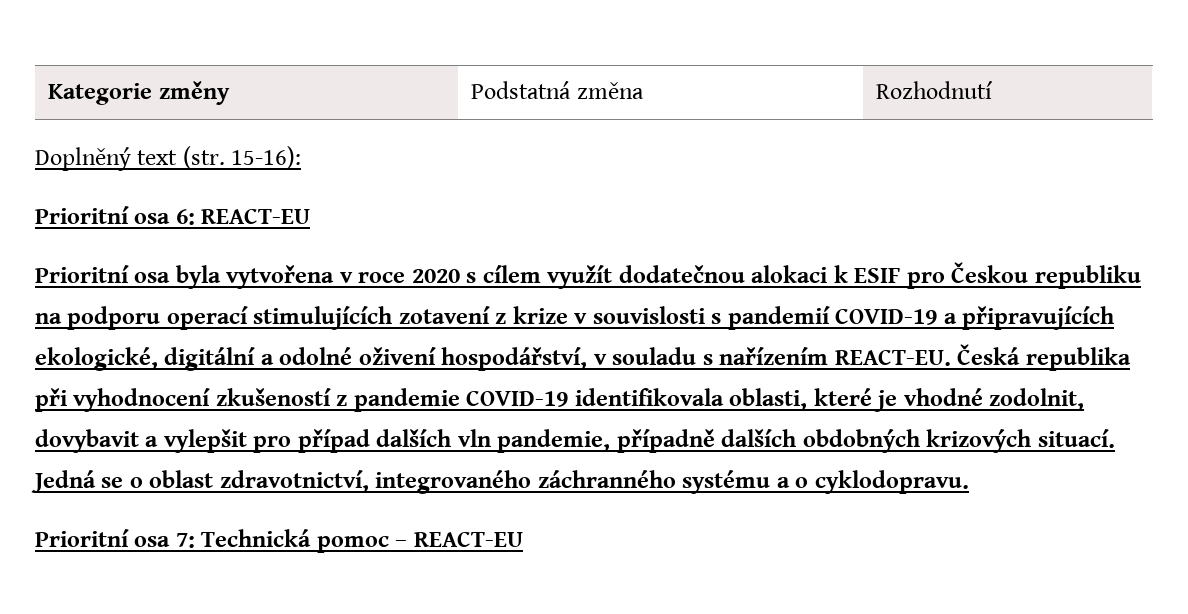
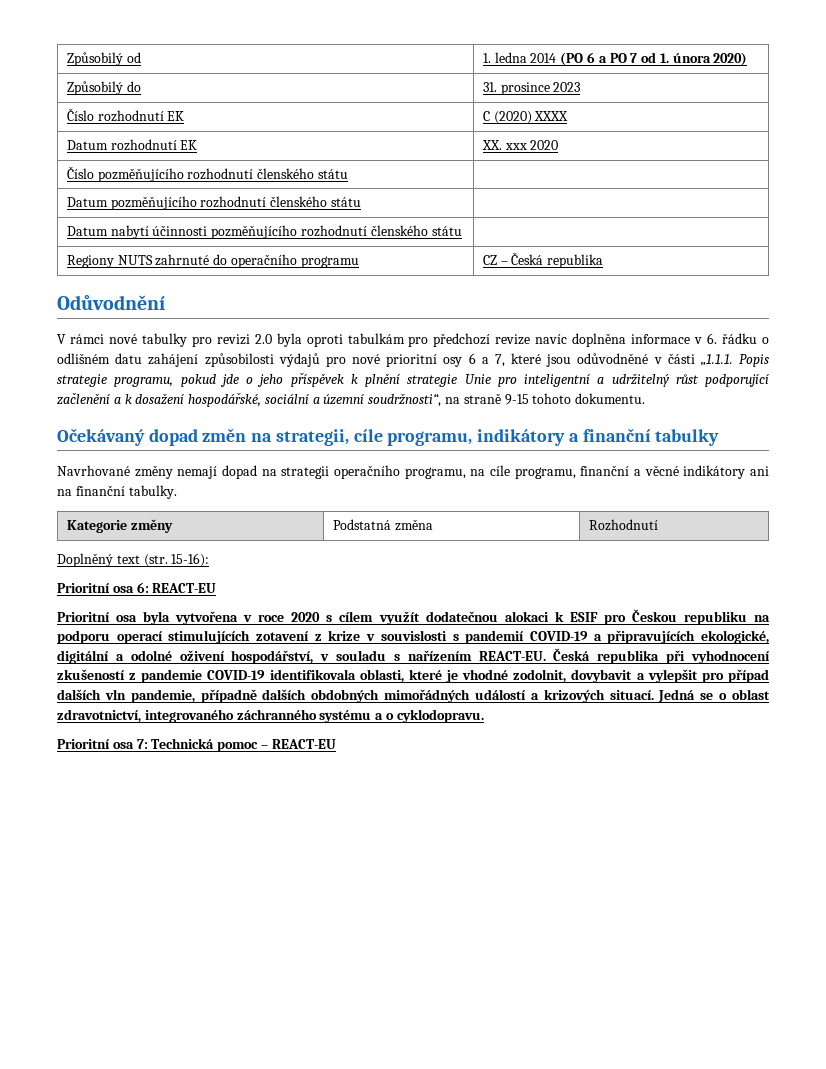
(48, 94) none -> [66,52,141,66] [482,52,748,66] [66,81,141,95] [482,82,581,95] [66,108,185,122] [482,111,569,124] [66,139,198,151] [481,140,559,150] [66,166,348,182] [66,196,361,210] [66,225,462,239] [66,254,359,268] [482,252,604,268] [57,295,165,310] [57,333,769,347] [57,353,769,367] [57,372,769,387] [57,392,646,407] [57,428,720,446] [57,465,769,479] [57,485,177,499] Způsobilý od | 1. ledna 2014 (PO 6 a PO 7 od 1. února 2020) // Způsobilý do | 31. prosince 2023 // Číslo rozhodnutí EK | C (2020) XXXX // Datum rozhodnutí EK | XX. xxx 2020 // Číslo pozměňujícího rozhodnutí členského státu | // Datum pozměňujícího rozhodnutí členského státu | // Datum nabytí účinnosti pozměňujícího rozhodnutí členského státu | // Regiony NUTS zahrnuté do operačního programu | CZ – Česká republika // Odůvodnění // V rámci nové tabulky pro revizi 2.0 byla oproti tabulkám pro předchozí revize navíc doplněna informace v 6. řádku o odlišném datu zahájení způsobilosti výdajů pro nové prioritní osy 6 a 7, které jsou odůvodněné v části „1.1.1. Popis strategie programu, pokud jde o jeho příspěvek k plnění strategie Unie pro inteligentní a udržitelný růst podporující začlenění a k dosažení hospodářské, sociální a územní soudržnosti“, na straně 9-15 tohoto dokumentu. // Očekávaný dopad změn na strategii, cíle programu, indikátory a finanční tabulky // Navrhované změny nemají dopad na strategii operačního programu, na cíle programu, finanční a věcné indikátory ani na finanční tabulky. //
(920, 441) none -> [384,689,539,703] mimořádných událostí a

